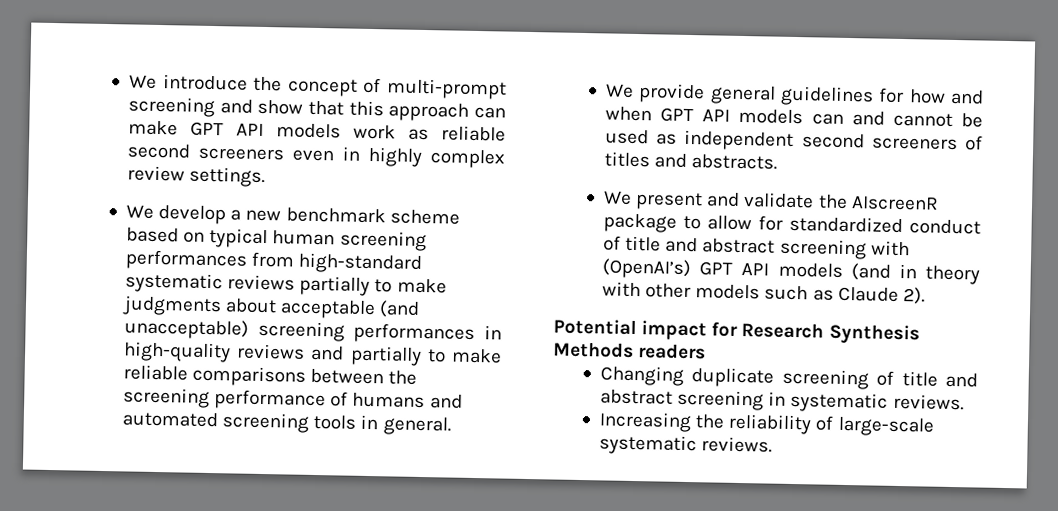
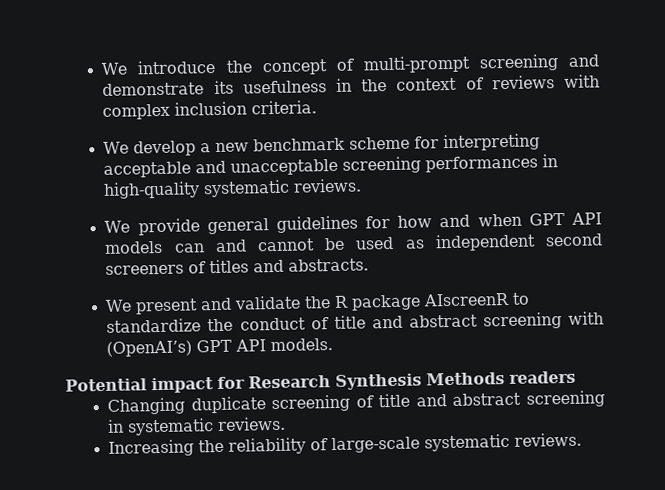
[257,99,507,122] [128,120,506,142] [127,143,505,169] [127,165,266,188] show that this approach can make GPT API models work as reliable second screeners even in highly complex review settings. -> [102,74,600,96] [102,100,318,120] demonstrate its usefulness in the context of reviews with complex inclusion criteria.
[126,227,427,252] [125,249,423,274] [125,272,447,297] [122,295,421,320] [124,318,503,345] [123,341,503,366] [123,364,418,387] [123,387,463,411] [122,411,451,436] based on typical human screening performances from high-standard systematic reviews partially to make judgments about acceptable (and unacceptable) screening performances in high-quality reviews and partially to make reliable comparisons between the screening performance of humans and automated screening tools in general. -> [414,133,541,152] [103,154,559,178] [103,178,363,199] for interpreting acceptable and unacceptable screening performances in high-quality systematic reviews.
[850,196,939,211] [603,213,904,234] AIscreenR package to allow for standardized -> [334,292,531,311] [106,318,234,333] R package AIscreenR to standardize the
[777,262,980,285] [602,281,925,305] models (and in theory with other models such as Claude 2). -> [270,337,334,352] models.

